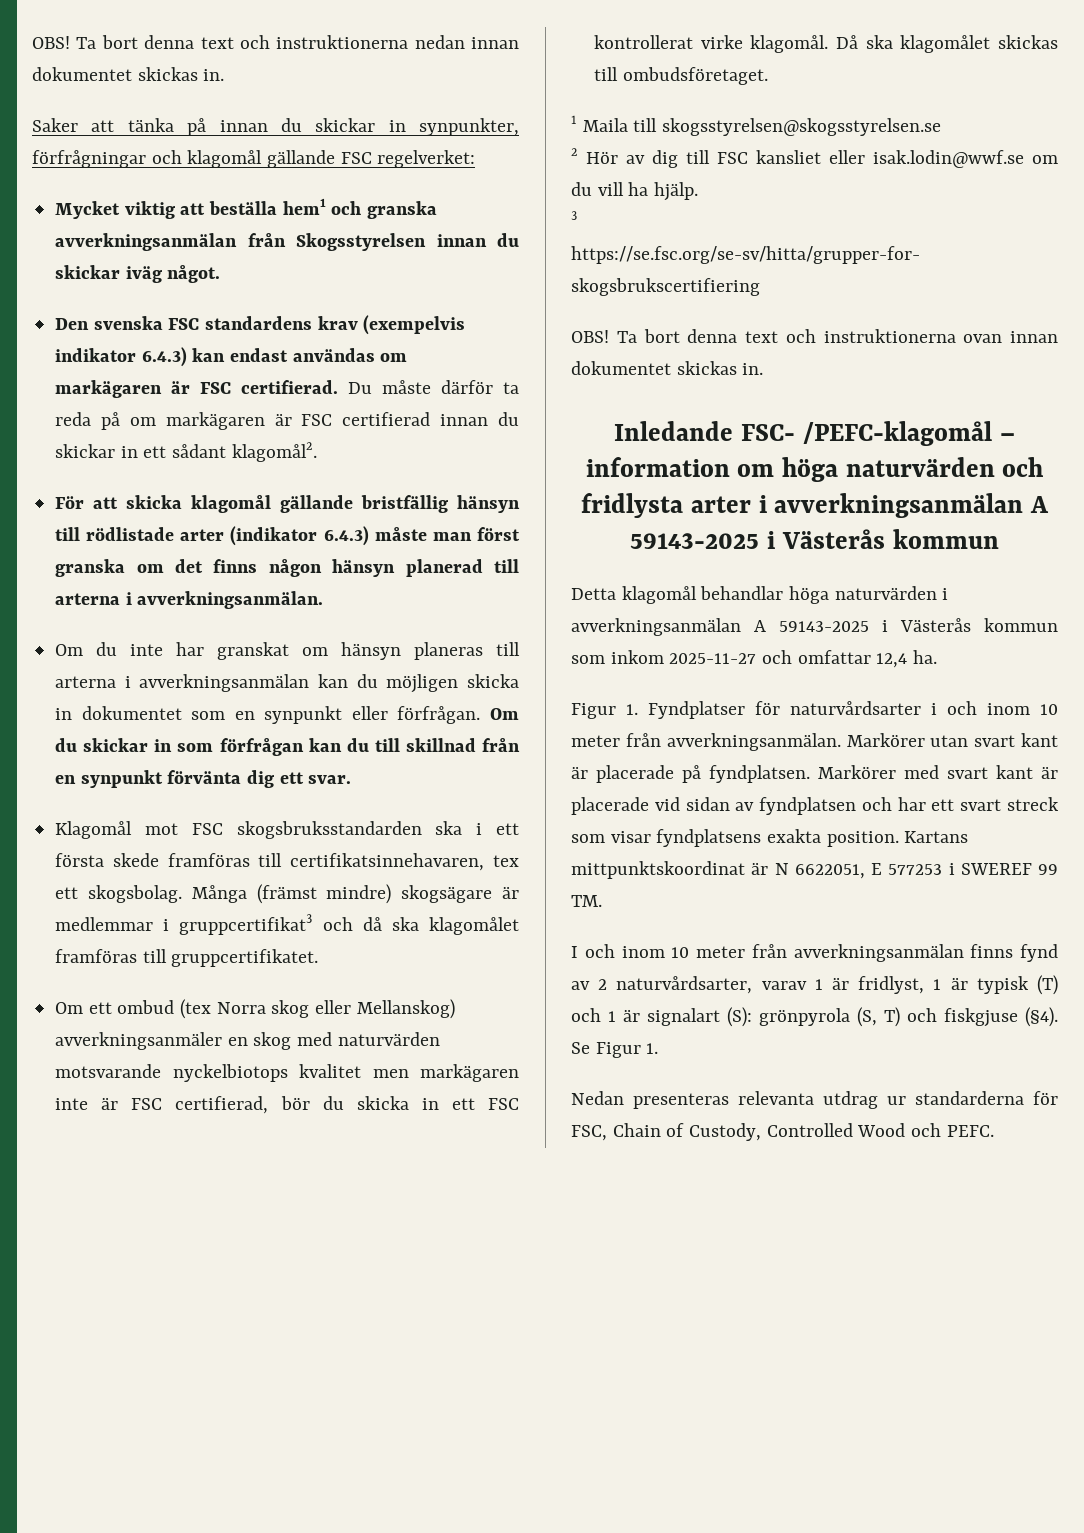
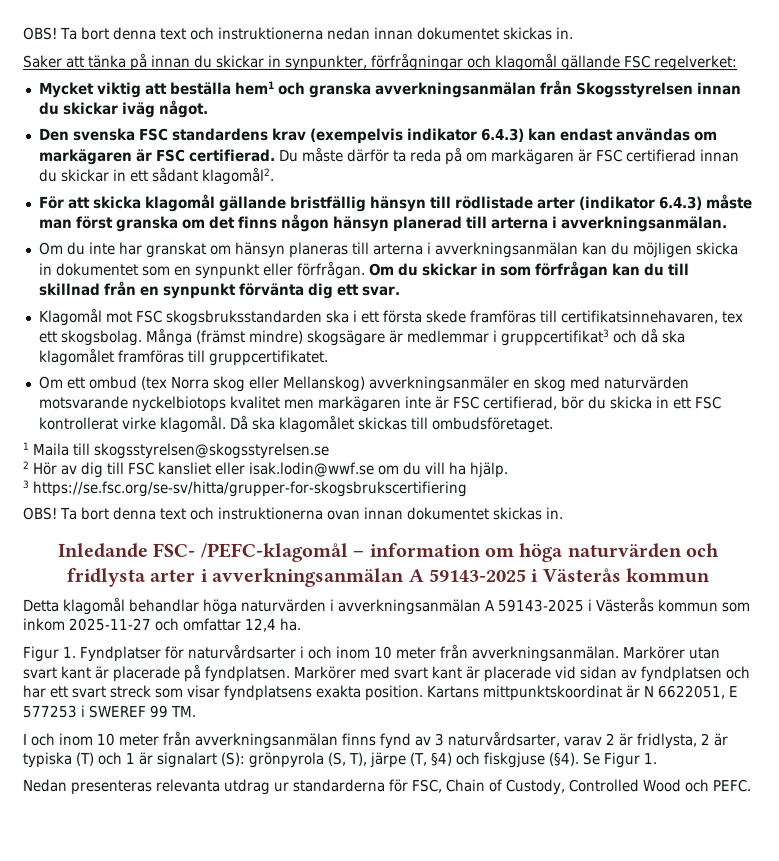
[598,979,608,990] 2 -> [434,733,444,747] 3
[814,976,1029,994] 1 är fridlyst, 1 är typisk -> [605,733,728,750] [22,751,72,768] 2 är fridlysta, 2 är typiska
[884,1007,900,1027] T) -> [348,751,452,769] T), järpe (T, §4)

